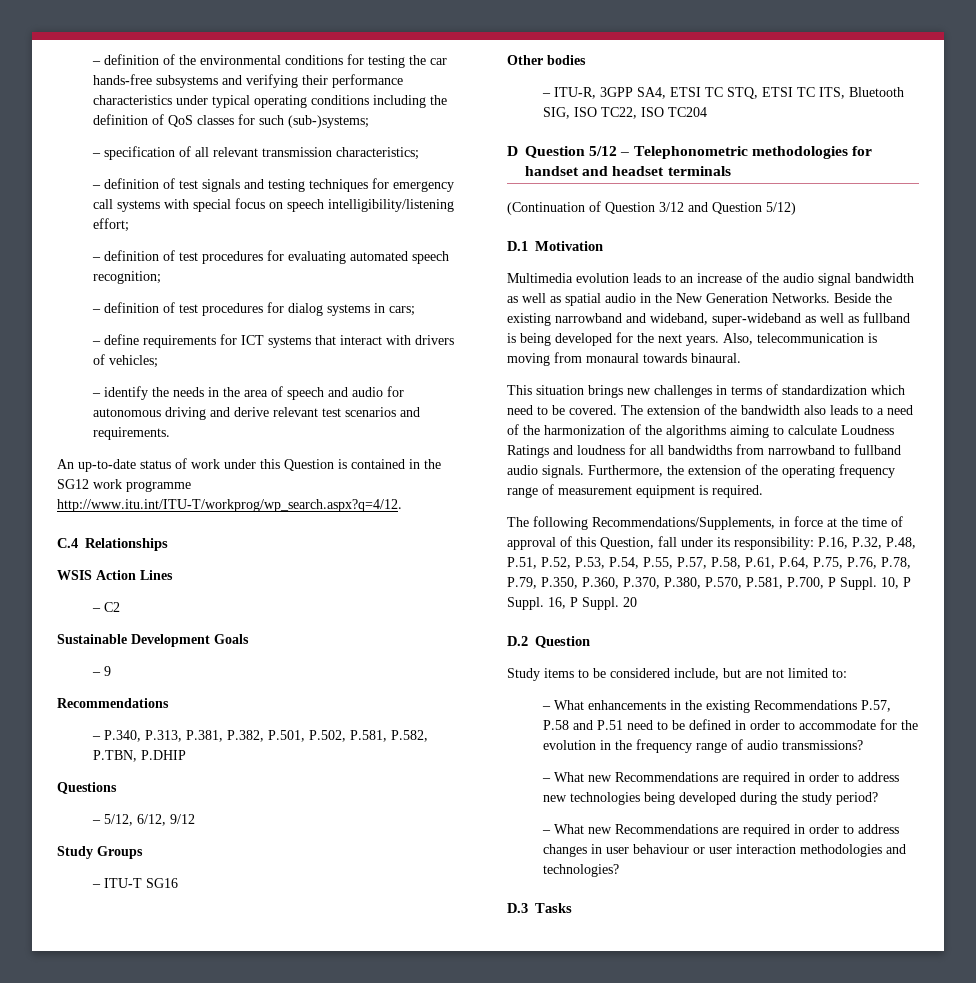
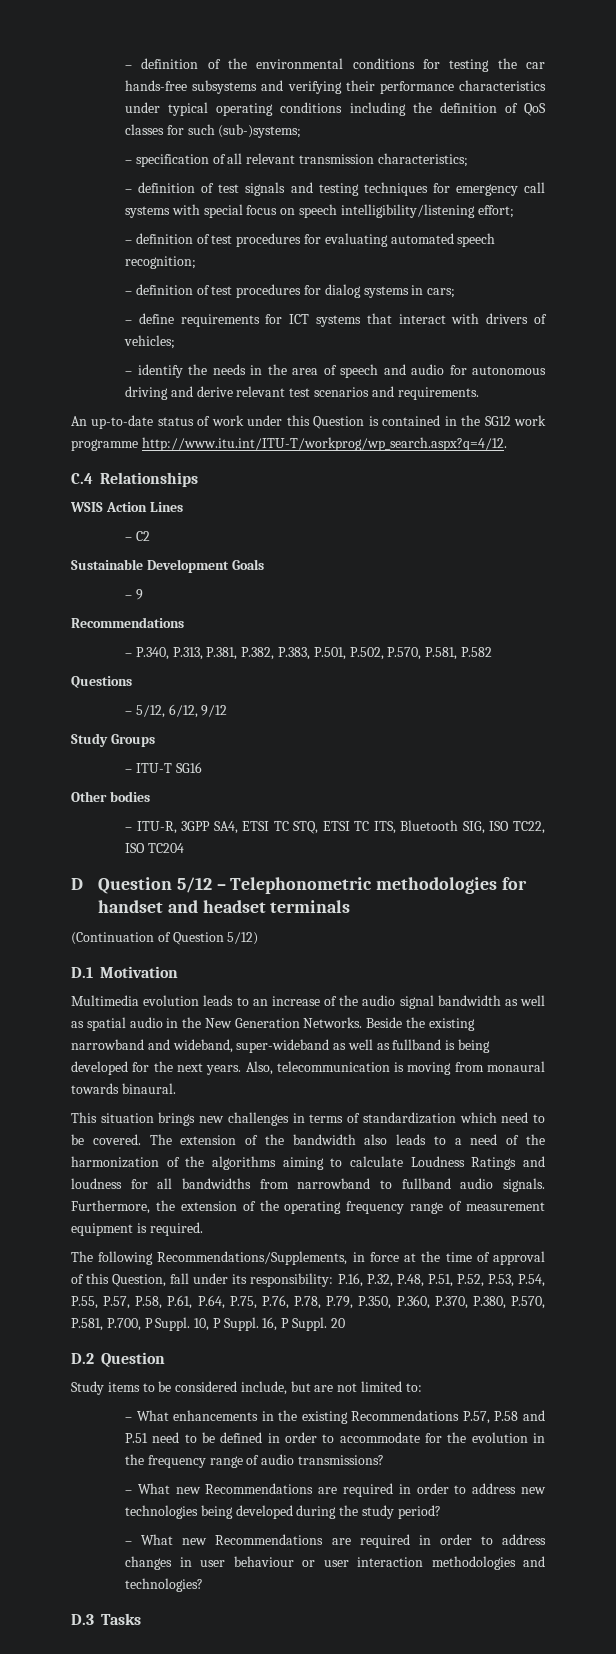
(264, 736) none -> [278,647,311,660] P.383,
[349,730,428,742] [92,750,186,762] P.581, P.582, P.TBN, P.DHIP -> [387,647,492,660] P.570, P.581, P.582
[659,202,762,214] 3/12 and Question -> (224, 938) none

